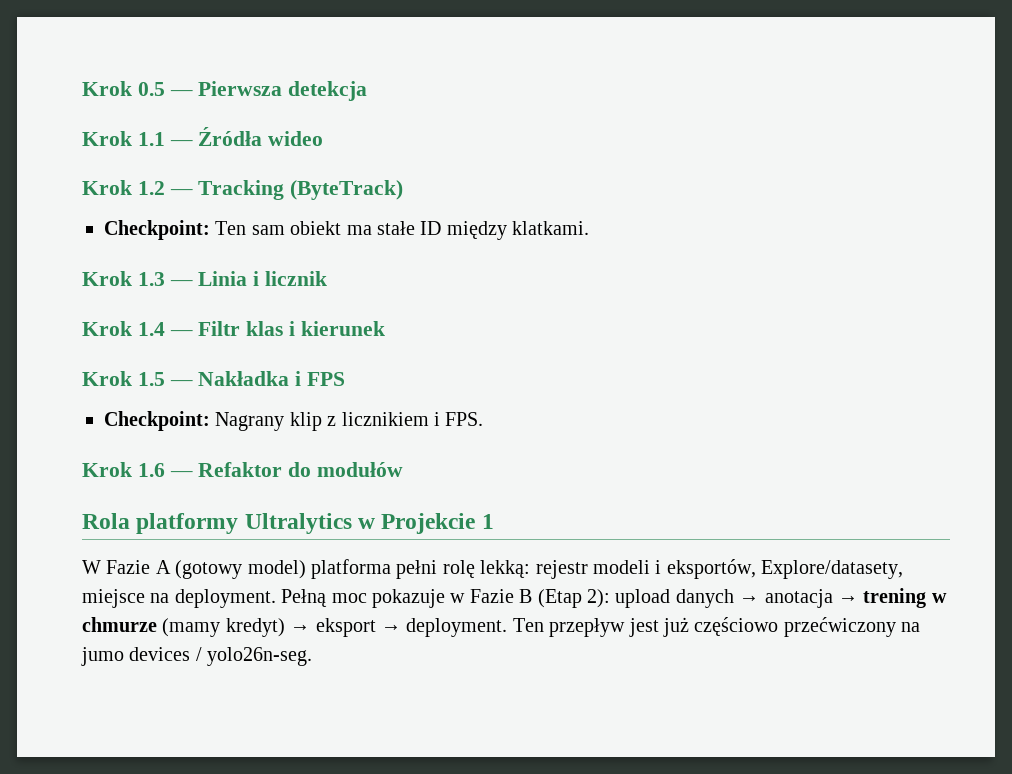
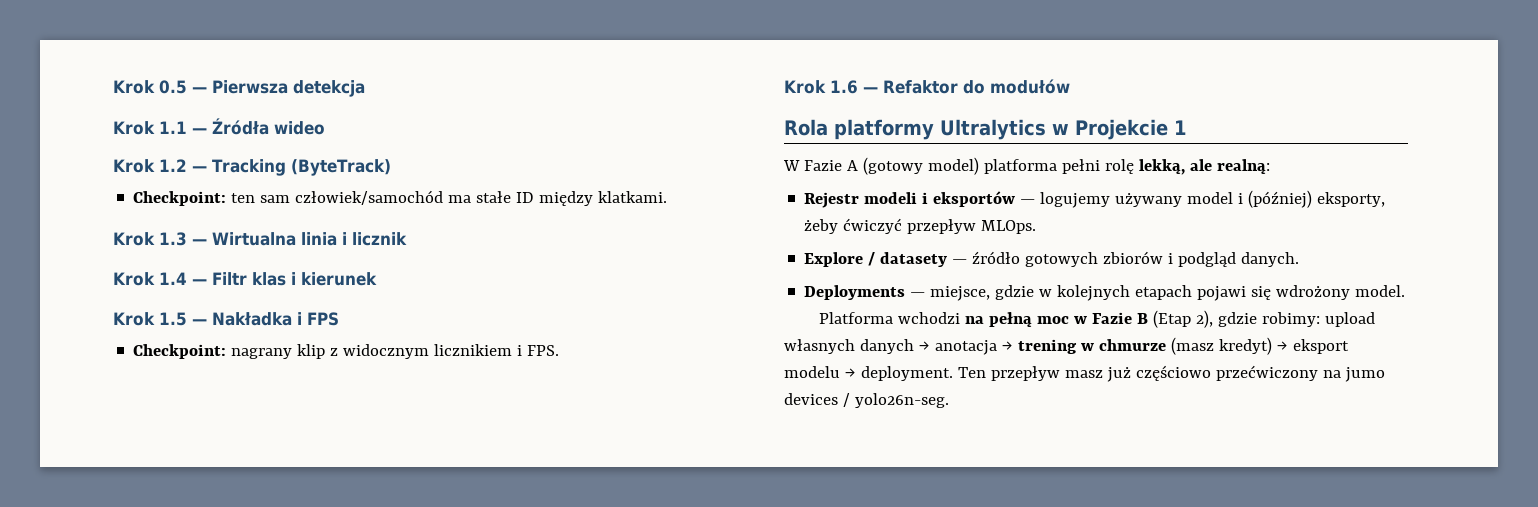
[215,221,342,235] Ten sam obiekt -> [231,190,444,205] ten sam człowiek/samochód
[198,271,248,286] Linia -> [212,232,337,246] Wirtualna linia
[215,412,285,431] Nagrany -> [231,348,293,359] nagrany
(337, 421) none -> [343,344,430,359] widocznym
[480,559,904,579] [82,589,671,608] lekką: rejestr modeli i eksportów, Explore/datasety, miejsce na deployment. Pełną moc pokazuje w Fazie B (Etap 2): upload -> [1138,159,1270,175] [804,190,1386,208] [804,218,1037,234] [804,251,1300,267] [804,285,1406,301] [819,310,1376,328] [784,339,855,354] lekką, ale realną: // Rejestr modeli i eksportów — logujemy używany model i (później) eksporty, żeby ćwiczyć przepływ MLOps. // Explore / datasety — źródło gotowych zbiorów i podgląd danych. // Deployments — miejsce, gdzie w kolejnych etapach pojawi się wdrożony model. // Platforma wchodzi na pełną moc w Fazie B (Etap 2), gdzie robimy: upload własnych
[162,618,221,637] (mamy -> [1170,337,1214,355] (masz
(376, 627) none -> [784,366,840,378] modelu
[628,618,659,637] jest -> [1064,370,1103,378] masz

